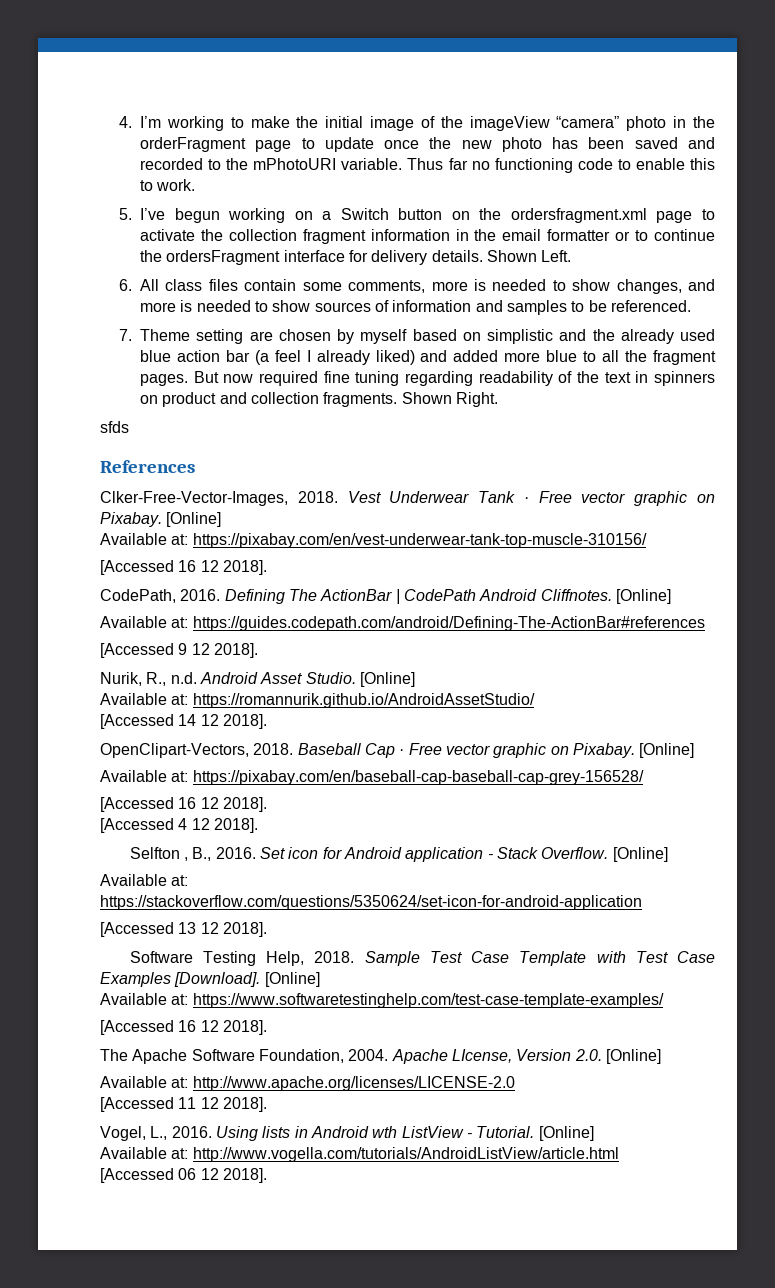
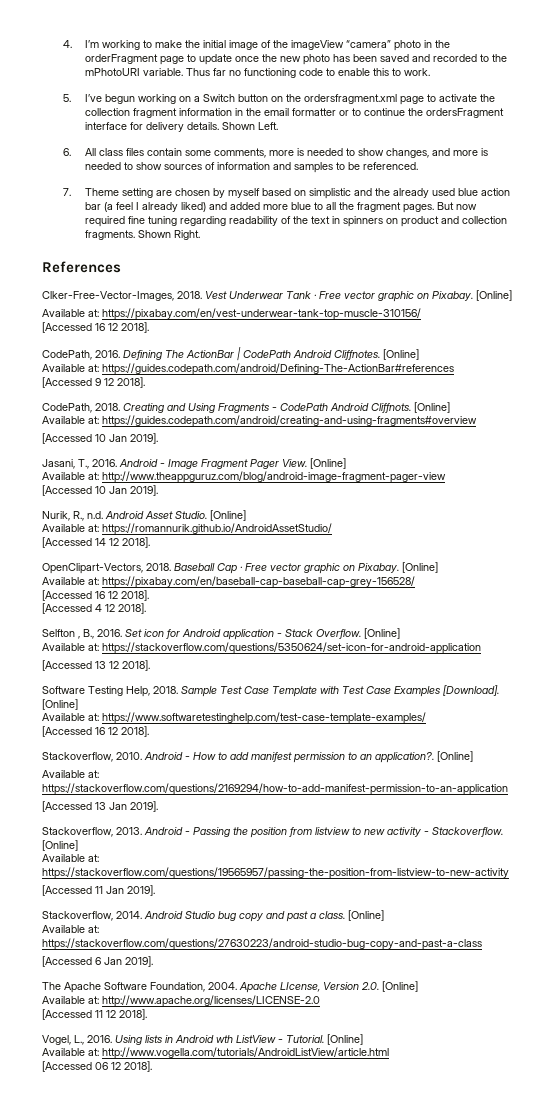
[100,421,129,433] // sfds -> (200, 235) none
(258, 650) none -> [42,402,450,413] [42,415,477,427] [42,433,158,444] [42,458,346,469] [42,471,446,483] [42,485,158,496] // CodePath, 2018. Creating and Using Fragments - CodePath Android Cliffnots. [Online] // Available at: https://guides.codepath.com/android/creating-and-using-fragments#overview // [Accessed 10 Jan 2019]. // Jasani, T., 2016. Android - Image Fragment Pager View. [Online] // Available at: http://www.theappguruz.com/blog/android-image-fragment-pager-view // [Accessed 10 Jan 2019].
(267, 1027) none -> [42,751,473,763] [42,770,99,778] [42,783,508,795] [42,801,158,812] [42,827,503,838] [42,840,78,851] [42,854,99,862] [42,867,509,879] [42,885,155,896] [42,910,384,922] [42,925,99,933] [42,938,482,950] [42,956,153,967] // Stackoverflow, 2010. Android - How to add manifest permission to an application?. [Online] // Available at: https://stackoverflow.com/questions/2169294/how-to-add-manifest-permission-to-an-application // [Accessed 13 Jan 2019]. // Stackoverflow, 2013. Android - Passing the position from listview to new activity - Stackoverflow. [Online] // Available at: https://stackoverflow.com/questions/19565957/passing-the-position-from-listview-to-new-activity // [Accessed 11 Jan 2019]. // Stackoverflow, 2014. Android Studio bug copy and past a class. [Online] // Available at: https://stackoverflow.com/questions/27630223/android-studio-bug-copy-and-past-a-class // [Accessed 6 Jan 2019].

